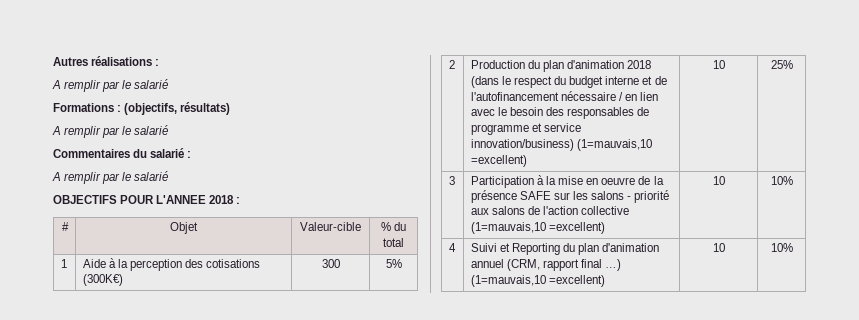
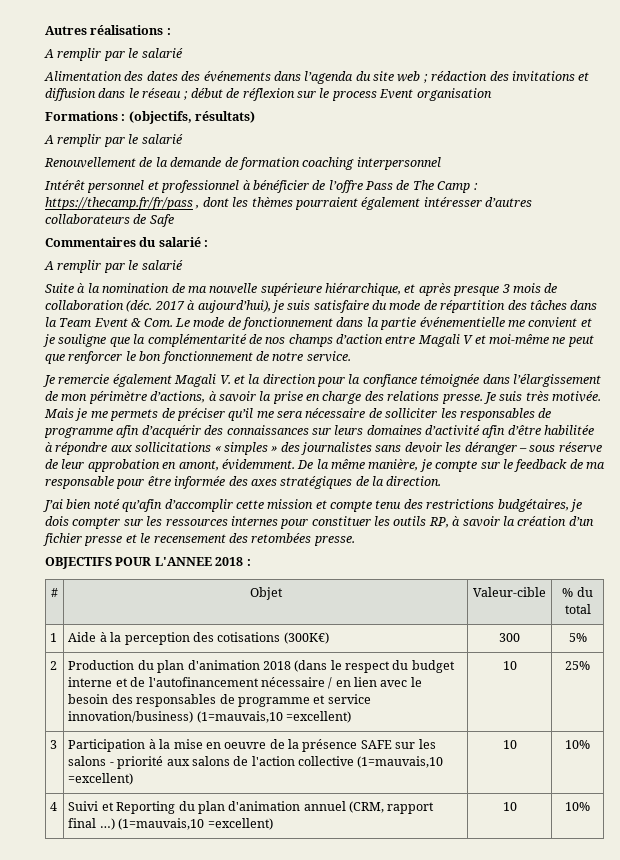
(169, 84) none -> [44,71,590,84] [45,88,492,101] // Alimentation des dates des événements dans l’agenda du site web ; rédaction des invitations et diffusion dans le réseau ; début de réflexion sur le process Event organisation
(169, 130) none -> [44,157,441,170] [44,180,478,193] [45,197,532,210] [45,214,174,227] // Renouvellement de la demande de formation coaching interpersonnel // Intérêt personnel et professionnel à bénéficier de l’offre Pass de The Camp : https://thecamp.fr/fr/pass , dont les thèmes pourraient également intéresser d’autres collaborateurs de Safe
(169, 176) none -> [45,283,558,296] [45,300,598,313] [45,317,592,330] [43,334,594,347] [45,351,351,364] [43,374,601,387] [45,391,601,404] [44,408,552,421] [44,425,595,438] [45,442,602,455] [45,459,605,472] [45,476,442,489] [43,499,582,512] [45,516,594,529] [43,533,355,546] // Suite à la nomination de ma nouvelle supérieure hiérarchique, et après presque 3 mois de collaboration (déc. 2017 à aujourd’hui), je suis satisfaire du mode de répartition des tâches dans la Team Event & Com. Le mode de fonctionnement dans la partie événementielle me convient et je souligne que la complémentarité de nos champs d’action entre Magali V et moi-même ne peut que renforcer le bon fonctionnement de notre service. // Je remercie également Magali V. et la direction pour la confiance témoignée dans l’élargissement de mon périmètre d’actions, à savoir la prise en charge des relations presse. Je suis très motivée. Mais je me permets de préciser qu’il me sera nécessaire de solliciter les responsables de programme afin d’acquérir des connaissances sur leurs domaines d’activité afin d’être habilitée à répondre aux sollicitations « simples » des journalistes sans devoir les déranger – sous réserve de leur approbation en amont, évidemment. De la même manière, je compte sur le feedback de ma responsable pour être informée des axes stratégiques de la direction. // J’ai bien noté qu’afin d’accomplir cette mission et compte tenu des restrictions budgétaires, je dois compter sur les ressources internes pour constituer les outils RP, à savoir la création d’un fichier presse et le recensement des retombées presse.

